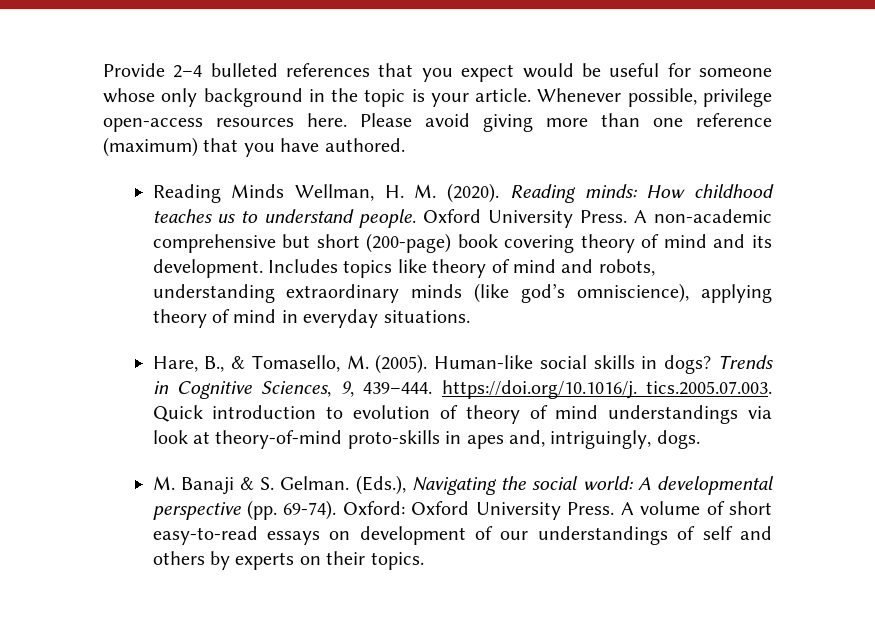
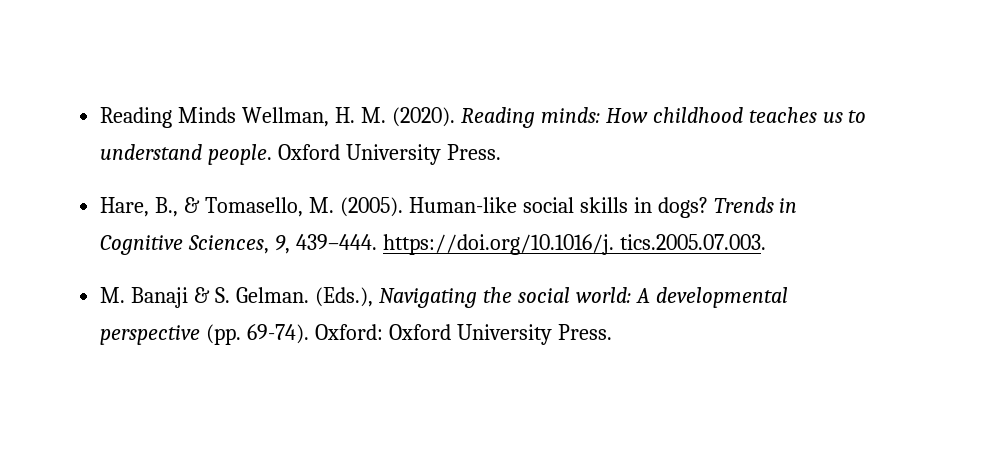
[103,63,773,82] [103,88,772,107] [103,113,772,132] [103,137,405,157] Provide 2–4 bulleted references that you expect would be useful for someone whose only background in the topic is your article. Whenever possible, privilege open-access resources here. Please avoid giving more than one reference (maximum) that you have authored. // -> (100, 117) none
[634,209,772,223] [152,233,773,253] [152,259,655,278] [152,283,772,303] [152,309,470,328] A non-academic comprehensive but short (200-page) book covering theory of mind and its development. Includes topics like theory of mind and robots, understanding extraordinary minds (like god’s omniscience), applying theory of mind in everyday situations. -> (501, 152) none
[152,405,772,424] [152,430,700,449] Quick introduction to evolution of theory of mind understandings via look at theory-of-mind proto-skills in apes and, intriguingly, dogs. -> (766, 242) none
[620,501,772,515] [152,526,773,545] [152,551,424,570] A volume of short easy-to-read essays on development of our understandings of self and others by experts on their topics. -> (612, 332) none

